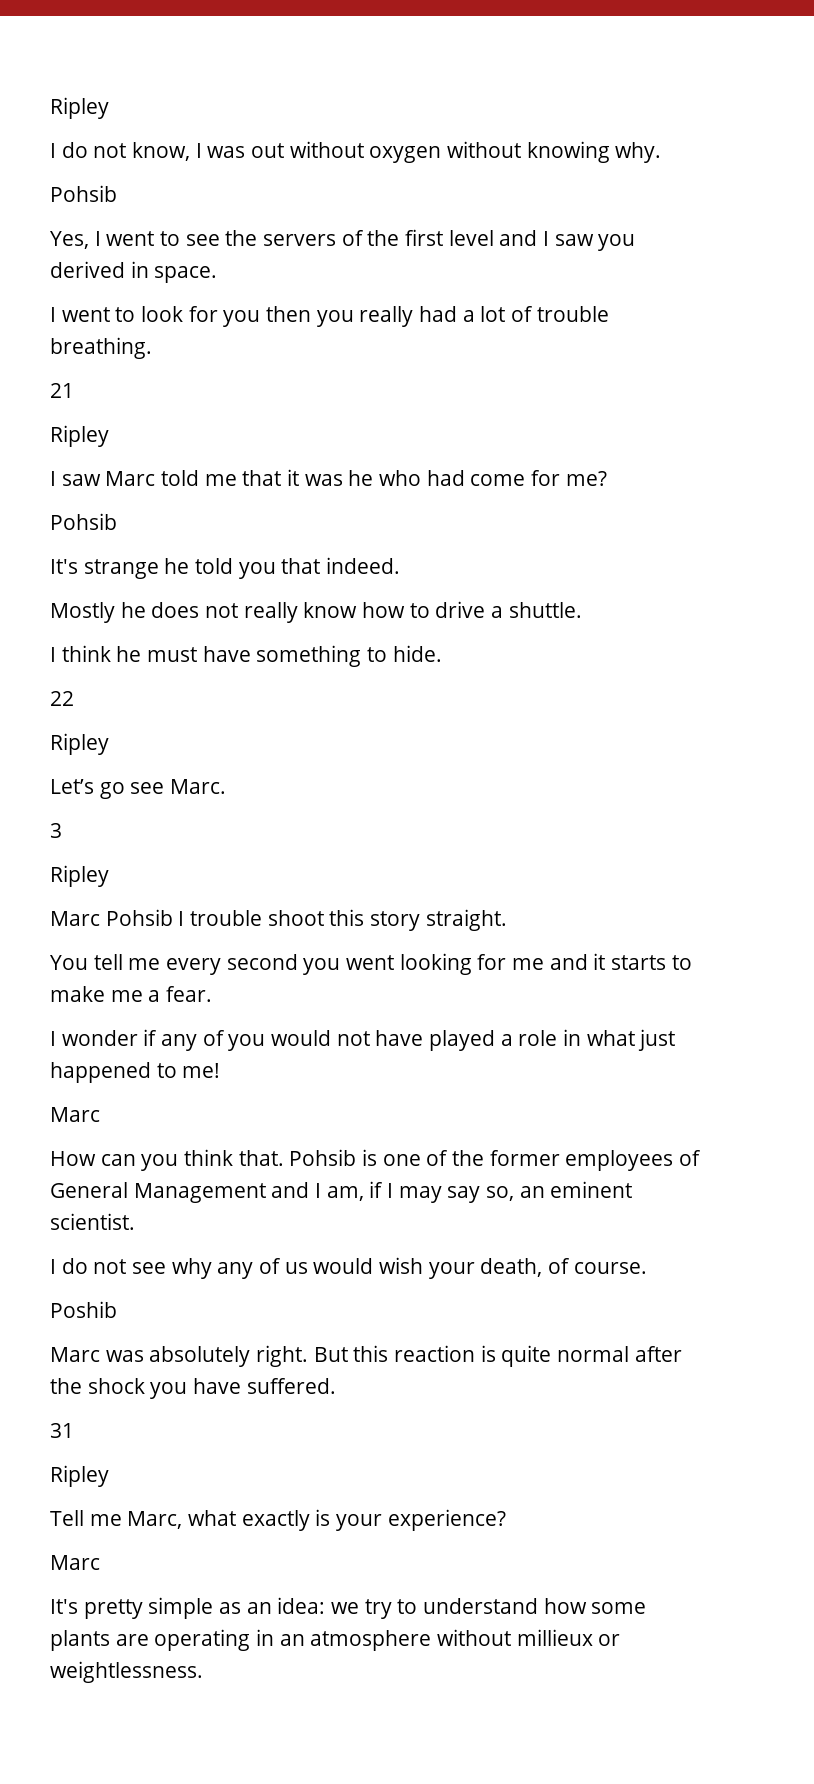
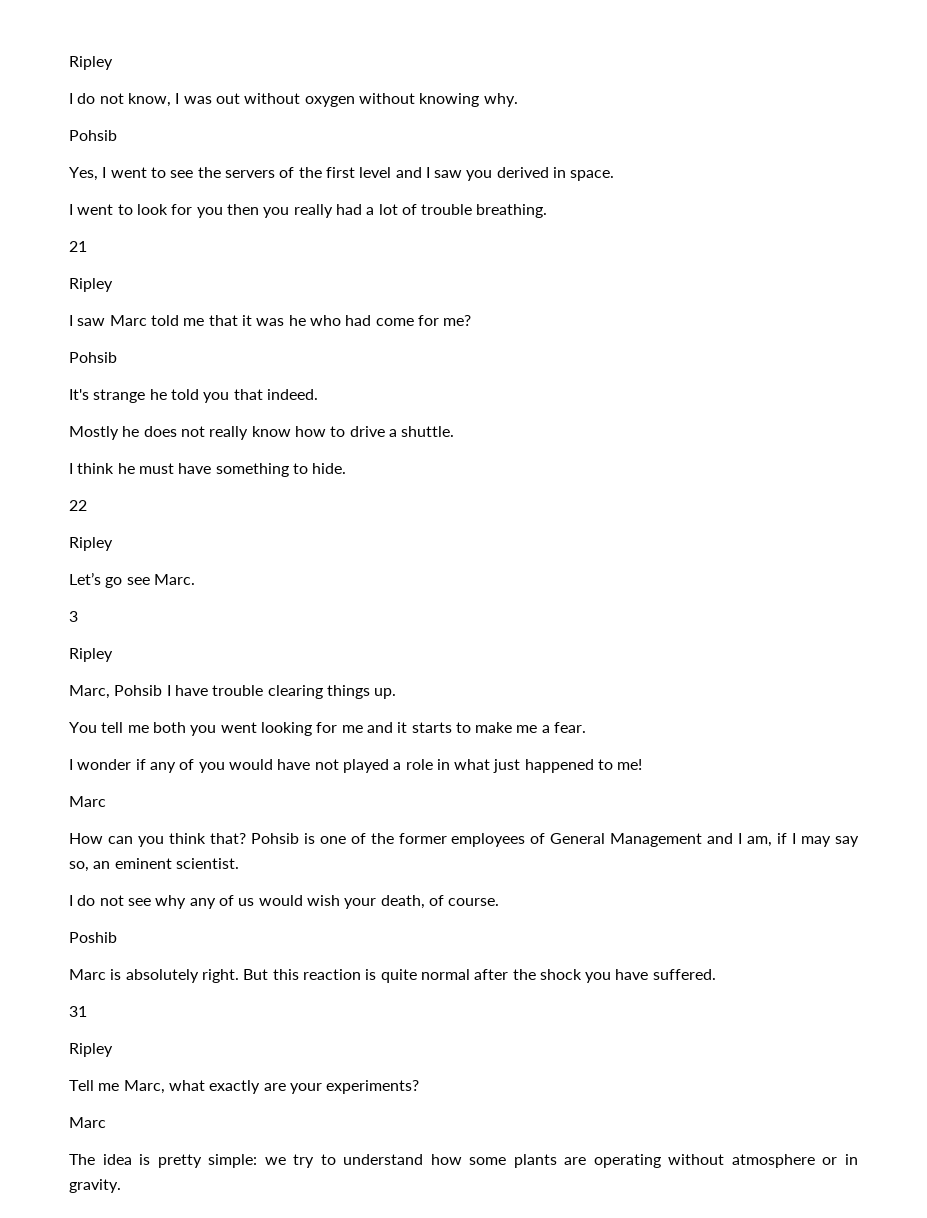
[50,911,100,926] Marc -> [69,685,110,699] Marc,
[190,909,507,931] trouble shoot this story straight. -> [174,685,397,699] have trouble clearing things up.
[165,954,298,975] every second -> [152,722,186,733] both
[336,1030,424,1046] not have -> [277,759,339,770] have not
[238,1150,284,1166] that. -> [209,833,246,844] that?
[105,1350,144,1362] was -> [110,969,122,980] is
[315,1509,506,1531] [50,1555,100,1570] [50,1597,326,1619] is your experience? // Marc // It's pretty simple as an idea: -> [263,1080,420,1094] [69,1117,106,1128] [69,1154,258,1168] are your experiments? // Marc // The idea is pretty simple:
[256,1629,621,1651] [50,1661,203,1683] in an atmosphere without millieux or weightlessness. -> [668,1154,858,1168] [69,1179,121,1193] without atmosphere or in gravity.

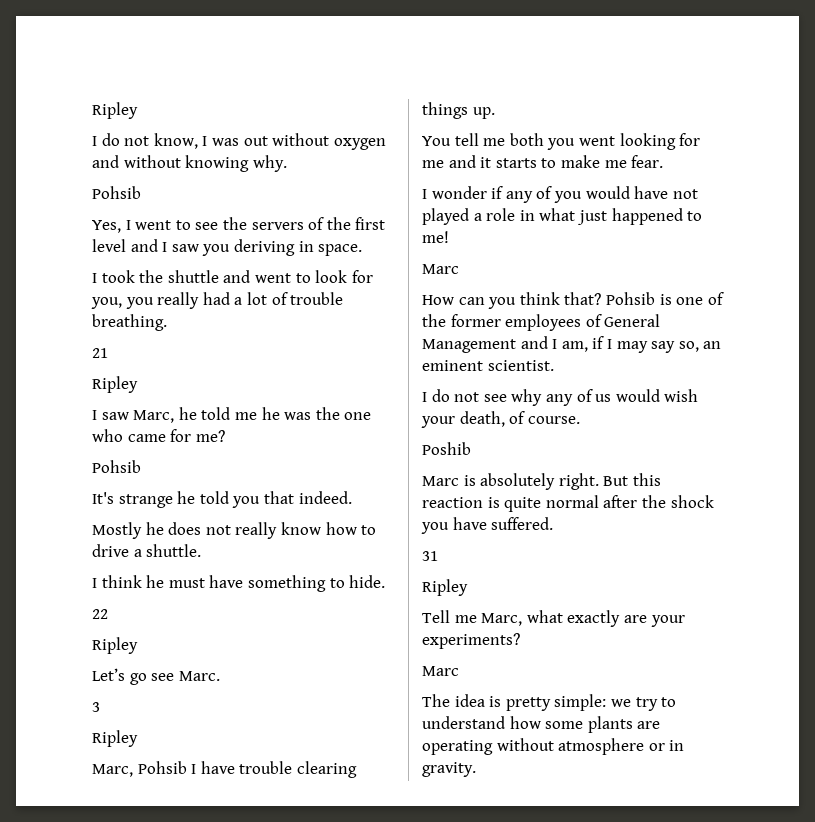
(355, 101) none -> [92,155,119,168] and
[496,167,549,178] derived -> [233,239,295,256] deriving
(73, 209) none -> [101,270,251,283] took the shuttle and
[196,204,259,218] you then -> [91,297,122,309] you,
[109,315,414,326] Marc told me that it was he who had come -> [133,407,372,423] [92,429,166,442] Marc, he told me he was the one who came
[541,725,550,733] a -> (627, 164) none

